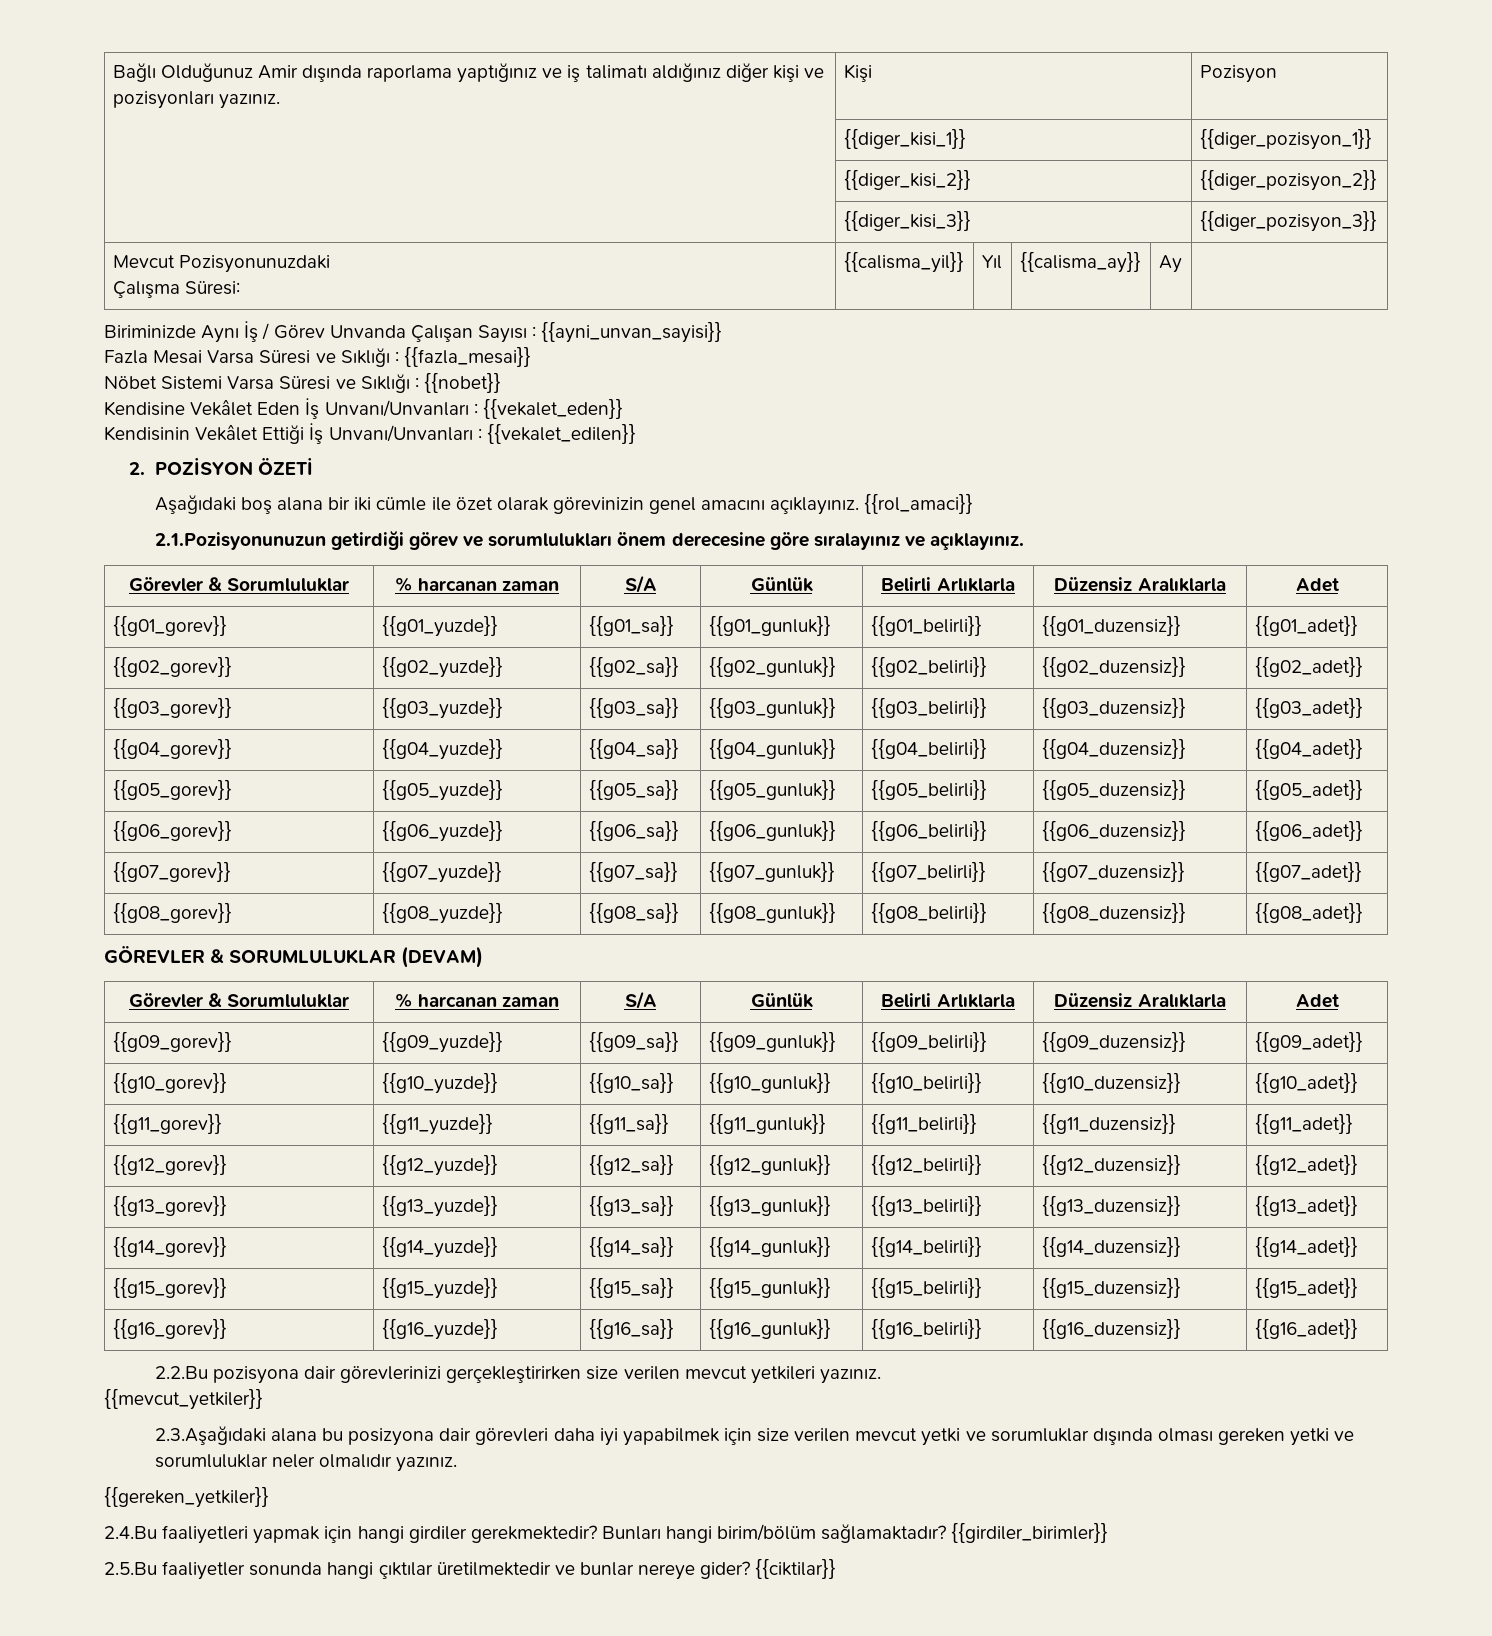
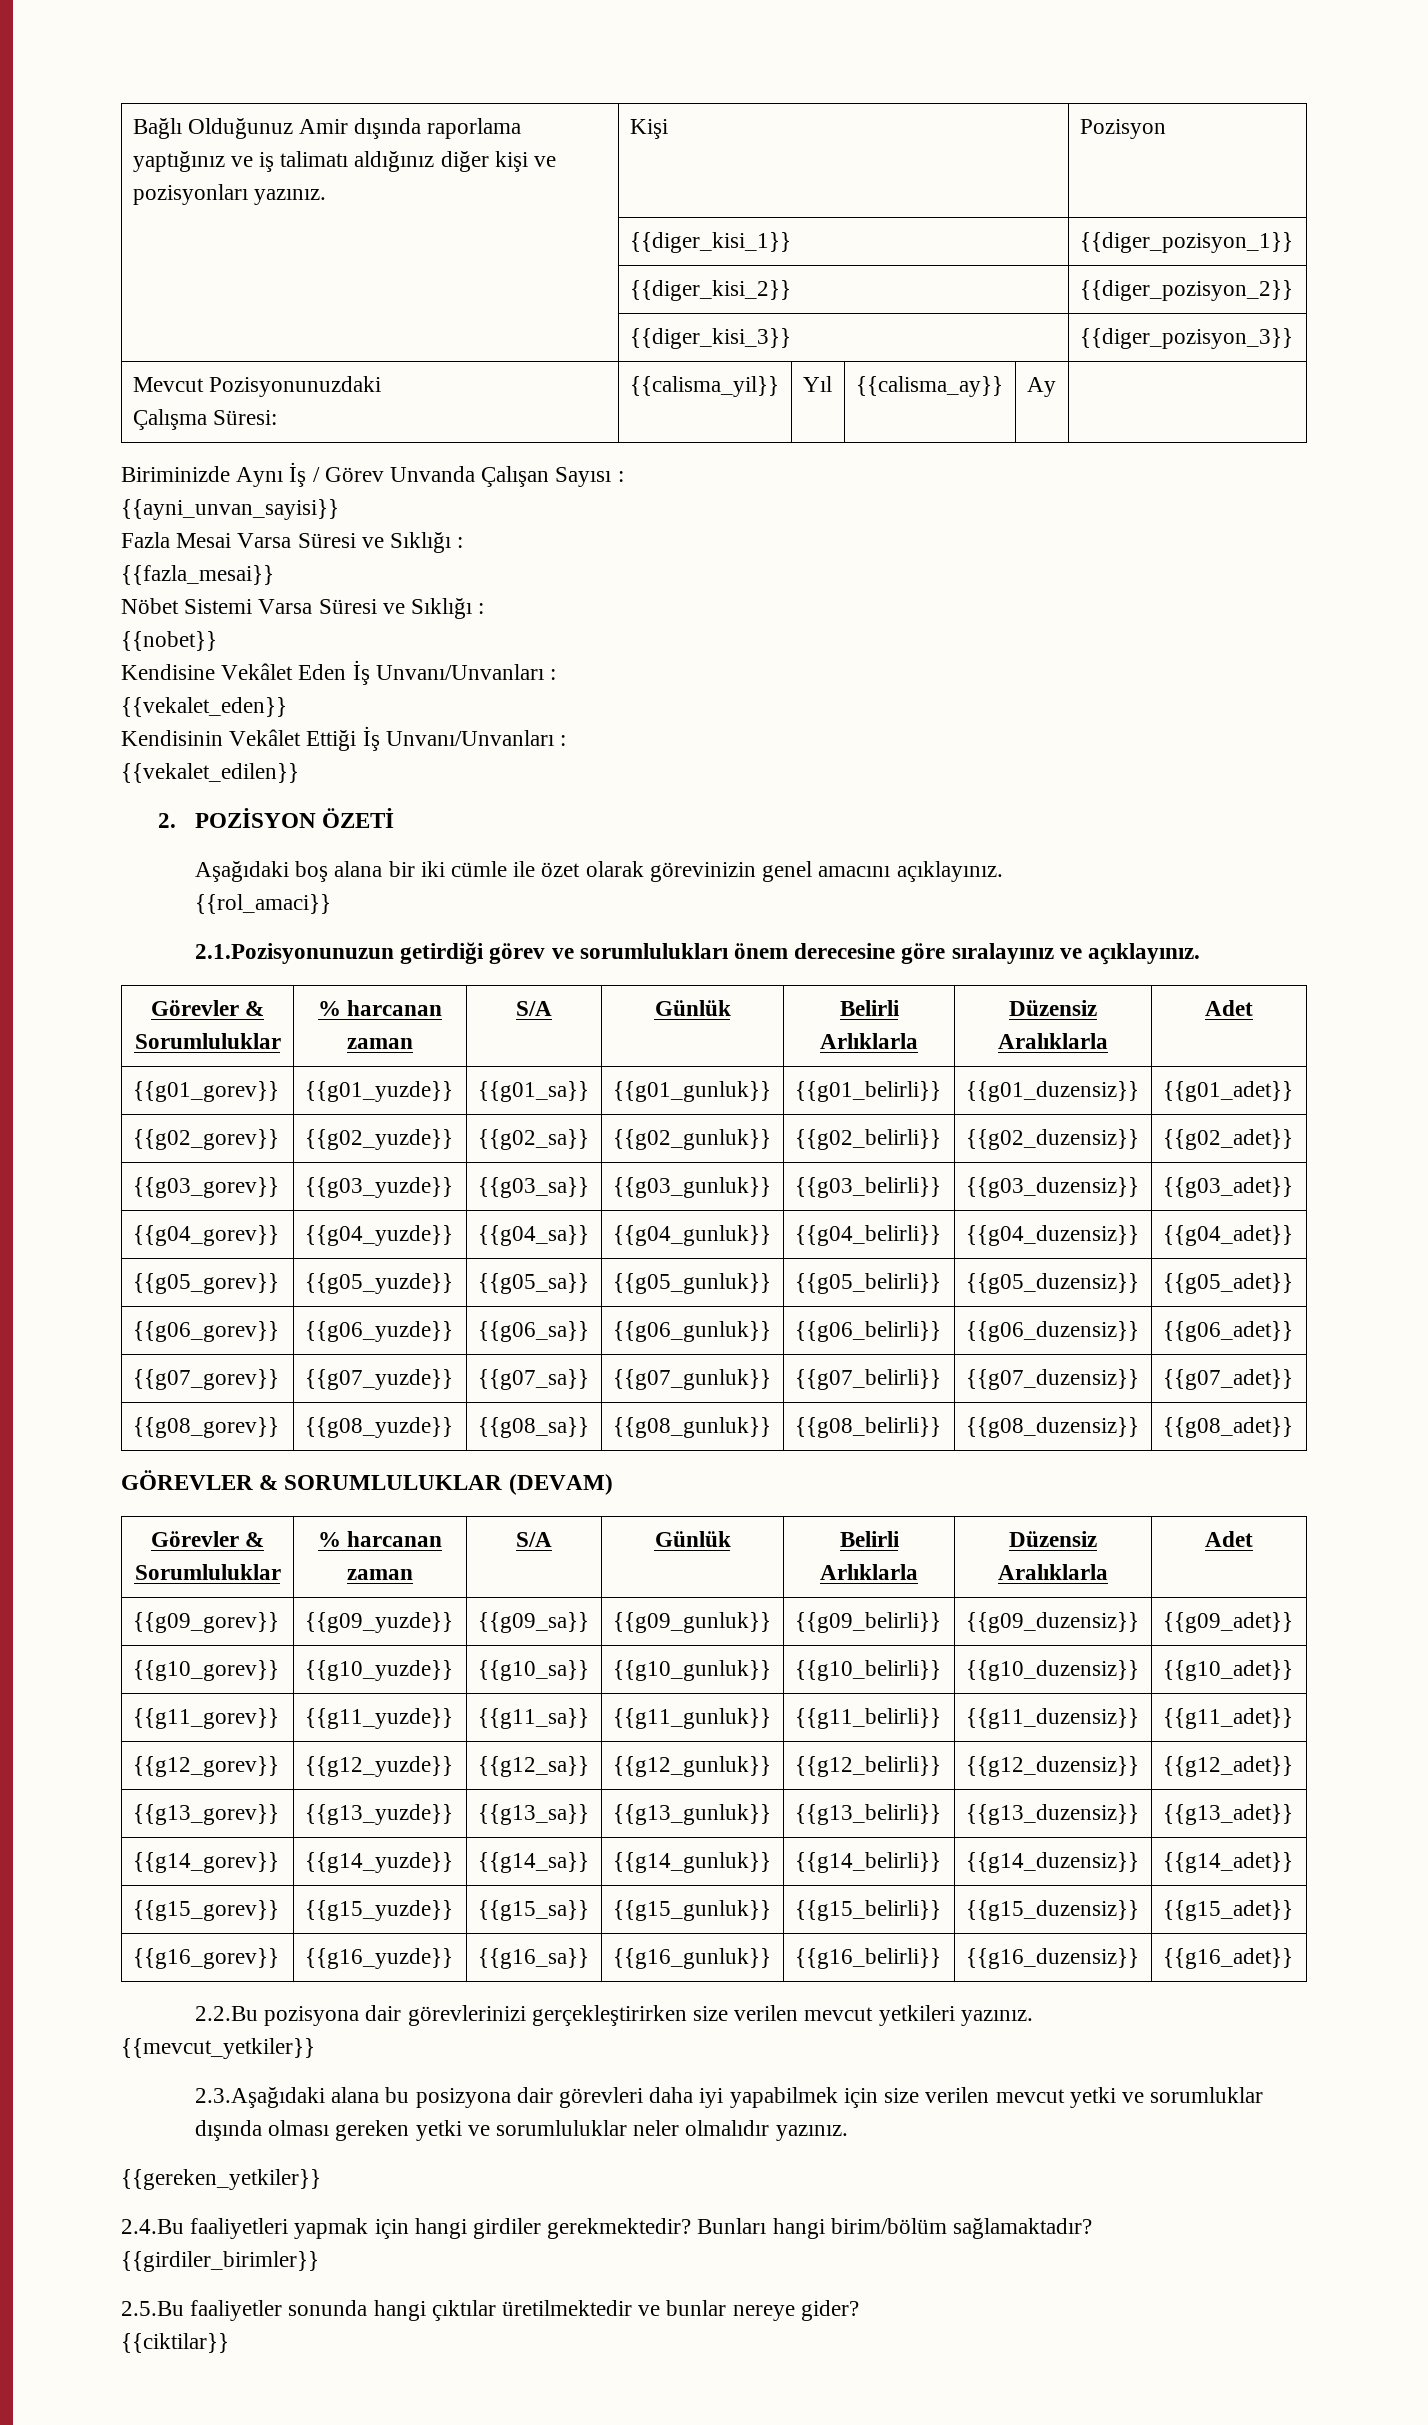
(537, 332) none -> (624, 476) //
(399, 357) none -> (464, 542) //
(419, 383) none -> (485, 608) //
(478, 409) none -> (557, 674) //
(482, 434) none -> (567, 740) //
(860, 506) none -> (1003, 871) //
(947, 1533) none -> (1093, 2228) //
(751, 1570) none -> (859, 2310) //

